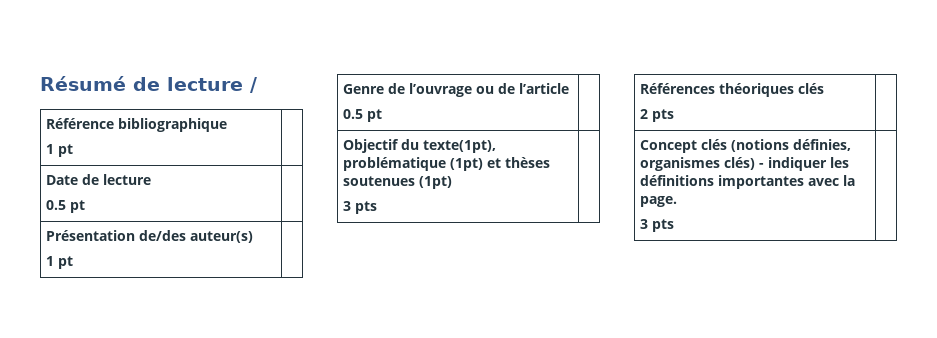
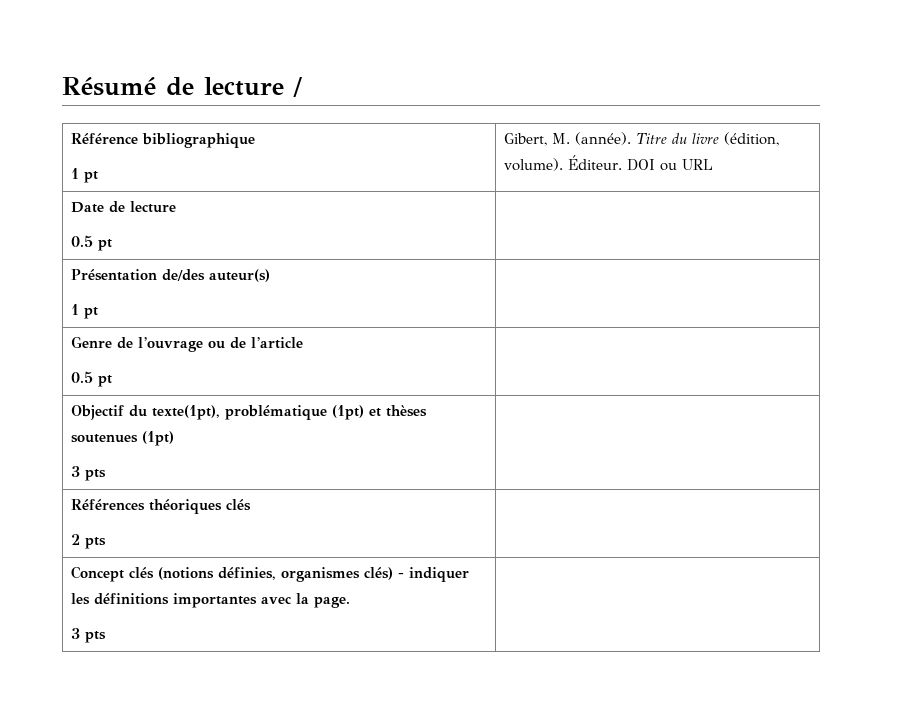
(74, 150) none -> [504,132,780,146] [504,155,714,171] Gibert, M. (année). Titre du livre (édition, volume). Éditeur. DOI ou URL

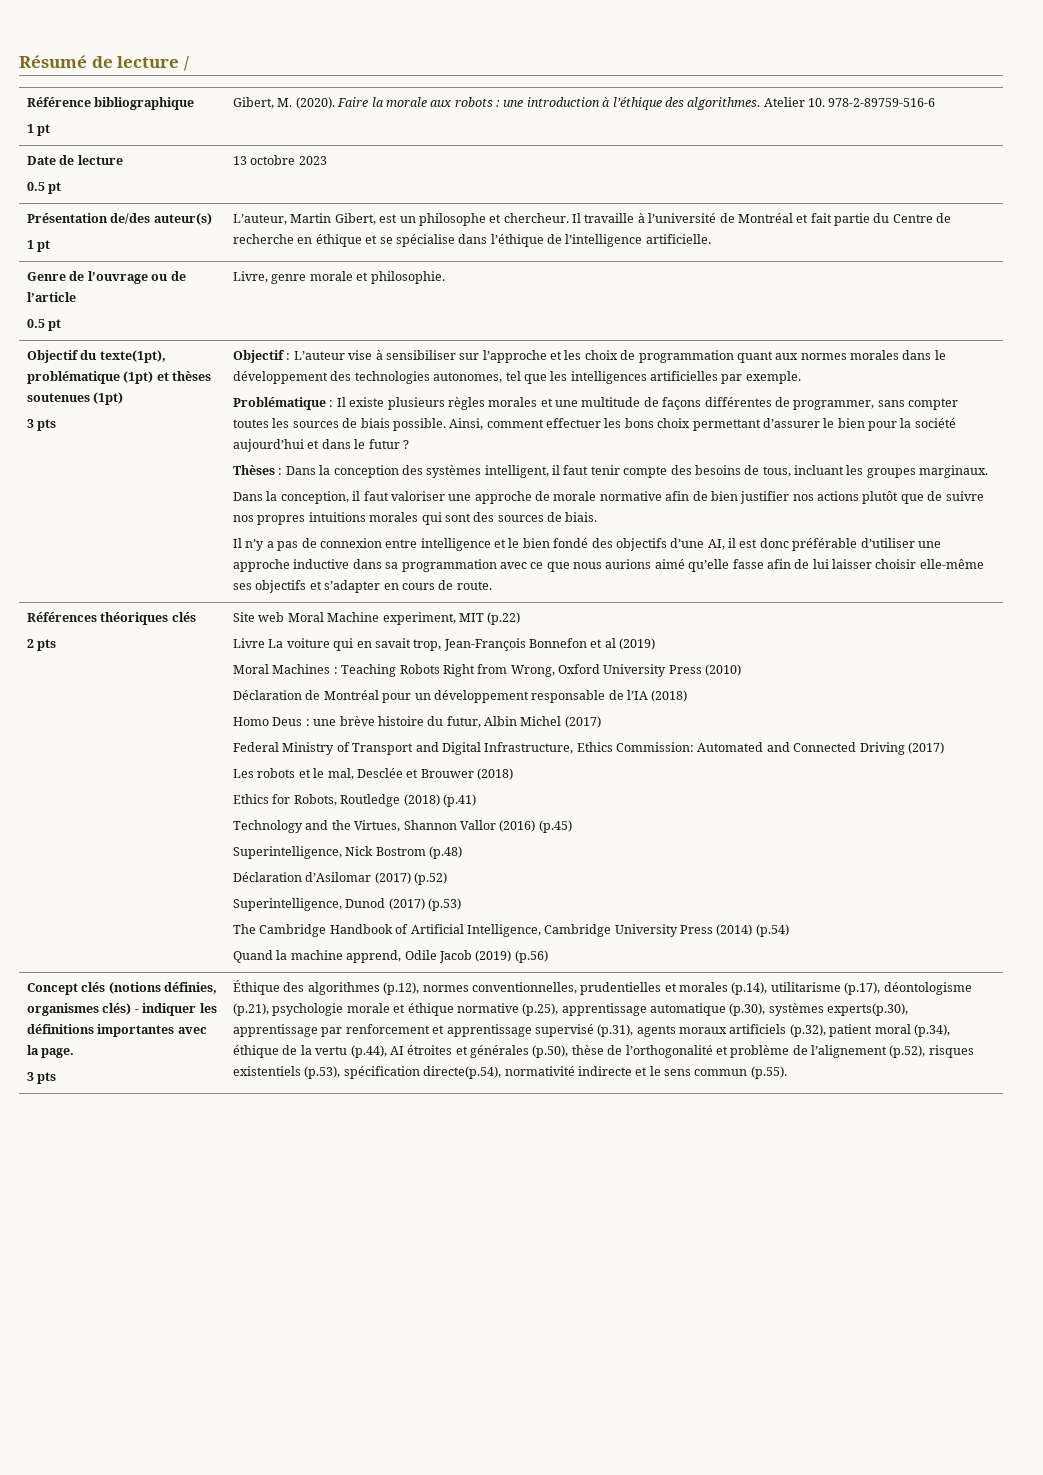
[575,132,780,146] [504,155,714,171] (année). Titre du livre (édition, volume). Éditeur. DOI ou URL -> [295,97,936,110] (2020). Faire la morale aux robots : une introduction à l’éthique des algorithmes. Atelier 10. 978-2-89759-516-6
(113, 245) none -> [233,155,327,165] 13 octobre 2023
(99, 313) none -> [233,213,952,226] [233,234,711,247] L’auteur, Martin Gibert, est un philosophe et chercheur. Il travaille à l’université de Montréal et fait partie du Centre de recherche en éthique et se spécialise dans l’éthique de l’intelligence artificielle.
(113, 381) none -> [233,271,445,284] Livre, genre morale et philosophie.
(107, 475) none -> [233,350,946,363] [233,371,801,384] [233,397,959,410] [233,418,956,431] [233,439,409,452] [233,465,989,478] [233,491,984,504] [233,512,598,525] [233,538,941,551] [233,559,984,572] [233,580,492,593] Objectif : L’auteur vise à sensibiliser sur l’approche et les choix de programmation quant aux normes morales dans le développement des technologies autonomes, tel que les intelligences artificielles par exemple. // Problématique : Il existe plusieurs règles morales et une multitude de façons différentes de programmer, sans compter toutes les sources de biais possible. Ainsi, comment effectuer les bons choix permettant d’assurer le bien pour la société aujourd’hui et dans le futur ? // Thèses : Dans la conception des systèmes intelligent, il faut tenir compte des besoins de tous, incluant les groupes marginaux. // Dans la conception, il faut valoriser une approche de morale normative afin de bien justifier nos actions plutôt que de suivre nos propres intuitions morales qui sont des sources de biais. // Il n’y a pas de connexion entre intelligence et le bien fondé des objectifs d’une AI, il est donc préférable d’utiliser une approche inductive dans sa programmation avec ce que nous aurions aimé qu’elle fasse afin de lui laisser choisir elle-même ses objectifs et s’adapter en cours de route.
(107, 543) none -> [233,612,521,625] [233,638,656,651] [233,664,742,677] [233,690,688,703] [233,716,601,728] [233,742,944,755] [233,768,514,780] [233,794,476,807] [233,820,572,833] [233,846,463,859] [233,872,448,885] [233,898,462,911] [233,924,789,937] [233,950,548,963] Site web Moral Machine experiment, MIT (p.22) // Livre La voiture qui en savait trop, Jean-François Bonnefon et al (2019) // Moral Machines : Teaching Robots Right from Wrong, Oxford University Press (2010) // Déclaration de Montréal pour un développement responsable de l’IA (2018) // Homo Deus : une brève histoire du futur, Albin Michel (2017) // Federal Ministry of Transport and Digital Infrastructure, Ethics Commission: Automated and Connected Driving (2017) // Les robots et le mal, Desclée et Brouwer (2018) // Ethics for Robots, Routledge (2018) (p.41) // Technology and the Virtues, Shannon Vallor (2016) (p.45) // Superintelligence, Nick Bostrom (p.48) // Déclaration d’Asilomar (2017) (p.52) // Superintelligence, Dunod (2017) (p.53) // The Cambridge Handbook of Artificial Intelligence, Cambridge University Press (2014) (p.54) // Quand la machine apprend, Odile Jacob (2019) (p.56)
(107, 637) none -> [233,980,972,995] [233,1003,909,1016] [233,1024,950,1037] [233,1045,974,1058] [233,1066,787,1079] Éthique des algorithmes (p.12), normes conventionnelles, prudentielles et morales (p.14), utilitarisme (p.17), déontologisme (p.21), psychologie morale et éthique normative (p.25), apprentissage automatique (p.30), systèmes experts(p.30), apprentissage par renforcement et apprentissage supervisé (p.31), agents moraux artificiels (p.32), patient moral (p.34), éthique de la vertu (p.44), AI étroites et générales (p.50), thèse de l’orthogonalité et problème de l’alignement (p.52), risques existentiels (p.53), spécification directe(p.54), normativité indirecte et le sens commun (p.55).

